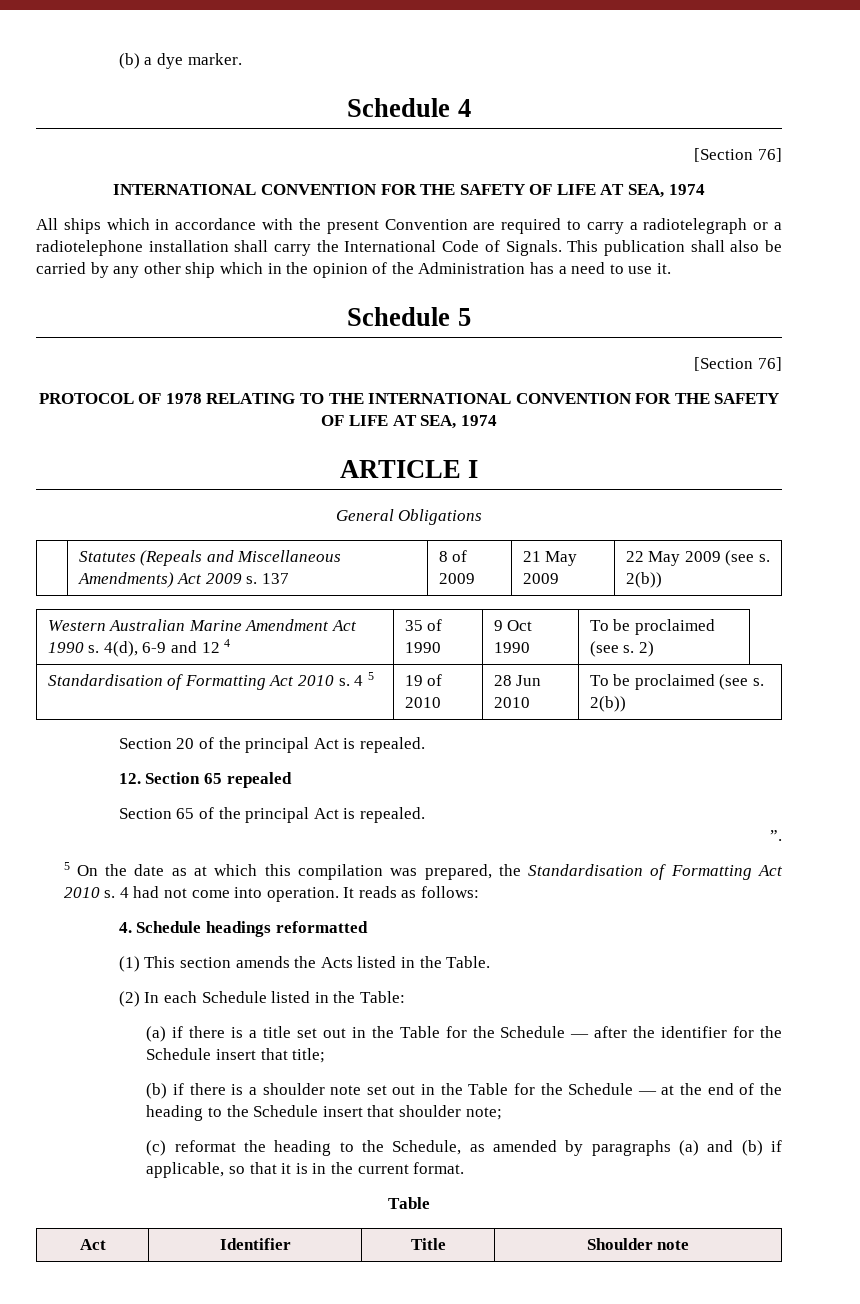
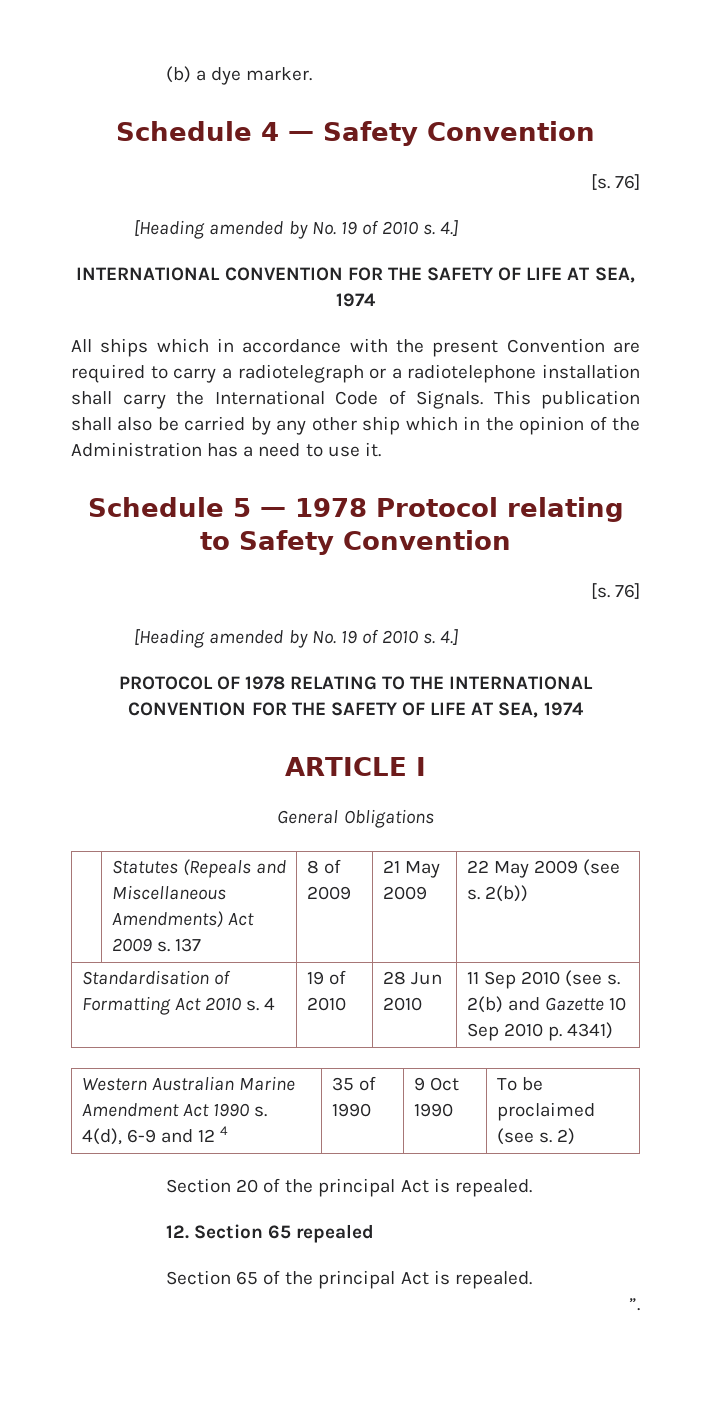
[694,148,782,162] // [Section 76] -> [288,121,595,146] [590,174,640,190] [134,220,459,239] — Safety Convention // [s. 76] // [Heading amended by No. 19 of 2010 s. 4.]
[694,357,782,371] // [Section 76] -> [259,497,624,522] [200,530,511,555] [590,583,640,599] [134,629,459,648] — 1978 Protocol relating to Safety Convention // [s. 76] // [Heading amended by No. 19 of 2010 s. 4.]
(662, 580) none -> [81,970,231,985] [81,996,276,1015] [306,970,346,985] [306,997,346,1011] [382,971,442,985] [382,997,422,1011] [466,970,621,989] [466,996,627,1013] [466,1022,614,1041] // Standardisation of Formatting Act 2010 s. 4 | 19 of 2010 | 28 Jun 2010 | 11 Sep 2010 (see s. 2(b) and Gazette 10 Sep 2010 p. 4341)
[47,672,374,690] [404,674,443,686] [404,697,441,708] [493,675,542,686] [493,697,530,708] [589,674,764,690] [589,696,626,712] // Standardisation of Formatting Act 2010 s. 4 5 | 19 of 2010 | 28 Jun 2010 | To be proclaimed (see s. 2(b)) -> (575, 1136) none
[63,862,783,880] [63,886,480,902] [118,921,368,937] [118,956,491,972] [118,991,405,1007] [146,1026,783,1042] [146,1048,326,1063] [146,1083,782,1099] [146,1105,502,1121] [146,1140,783,1156] [146,1162,465,1178] [388,1197,430,1209] [79,1239,106,1250] [219,1238,291,1250] [410,1238,446,1250] [586,1238,690,1250] // 5 On the date as at which this compilation was prepared, the Standardisation of Formatting Act 2010 s. 4 had not come into operation. It reads as follows: // 4. Schedule headings reformatted // (1) This section amends the Acts listed in the Table. // (2) In each Schedule listed in the Table: // (a) if there is a title set out in the Table for the Schedule — after the identifier for the Schedule insert that title; // (b) if there is a shoulder note set out in the Table for the Schedule — at the end of the heading to the Schedule insert that shoulder note; // (c) reformat the heading to the Schedule, as amended by paragraphs (a) and (b) if applicable, so that it is in the current format. // Table // Act | Identifier | Title | Shoulder note -> (640, 1304) none

